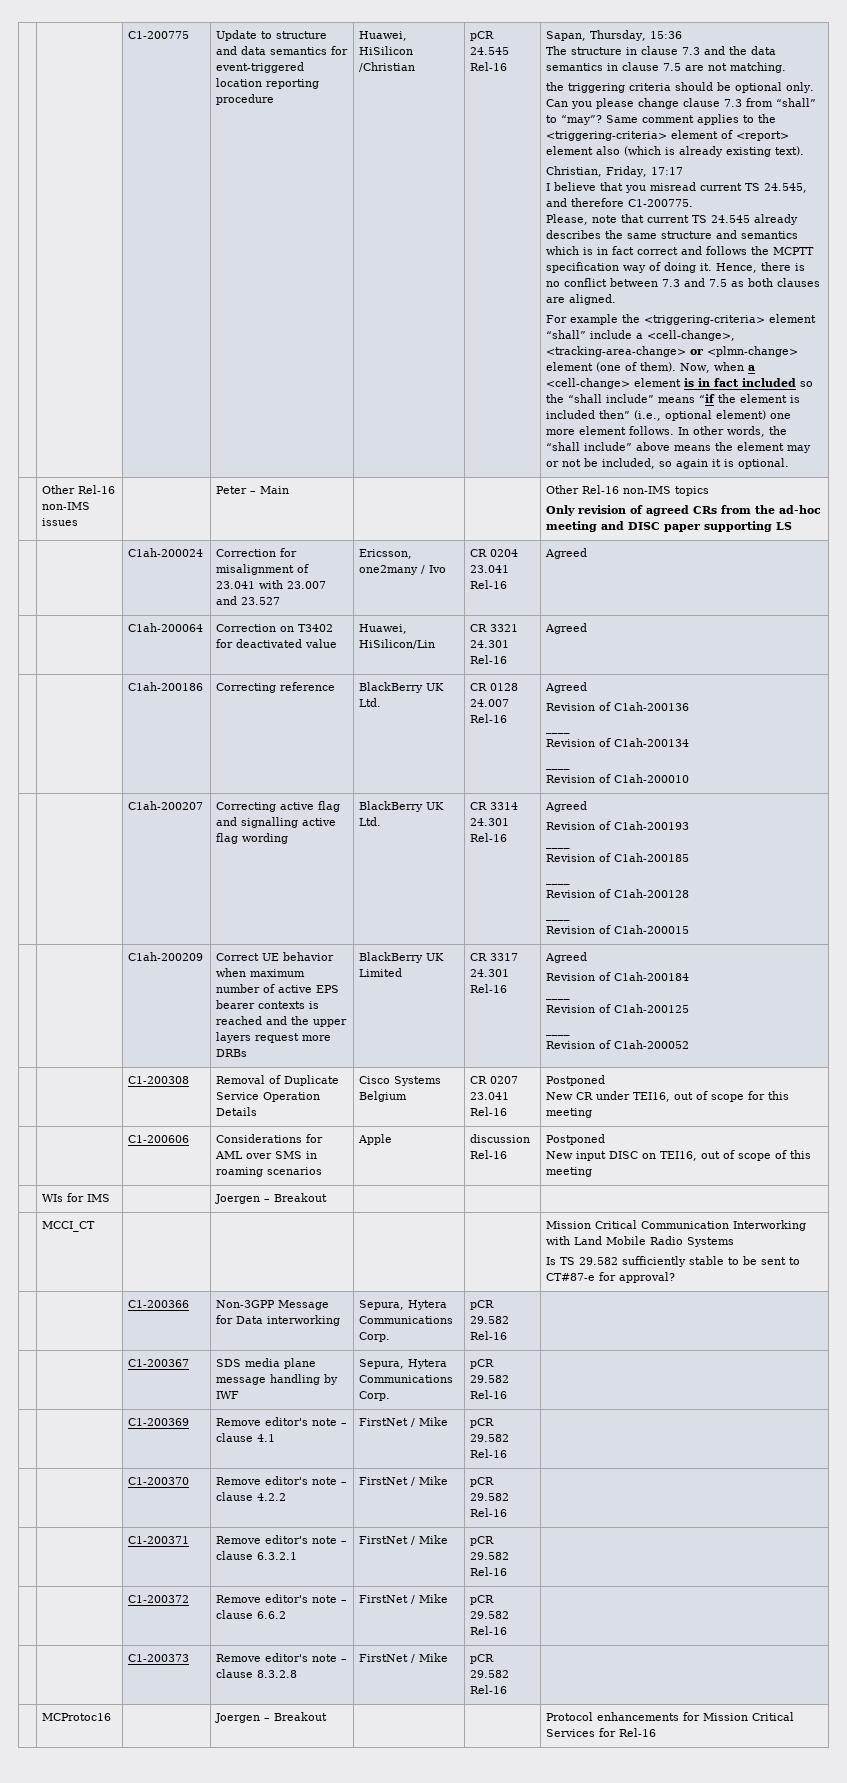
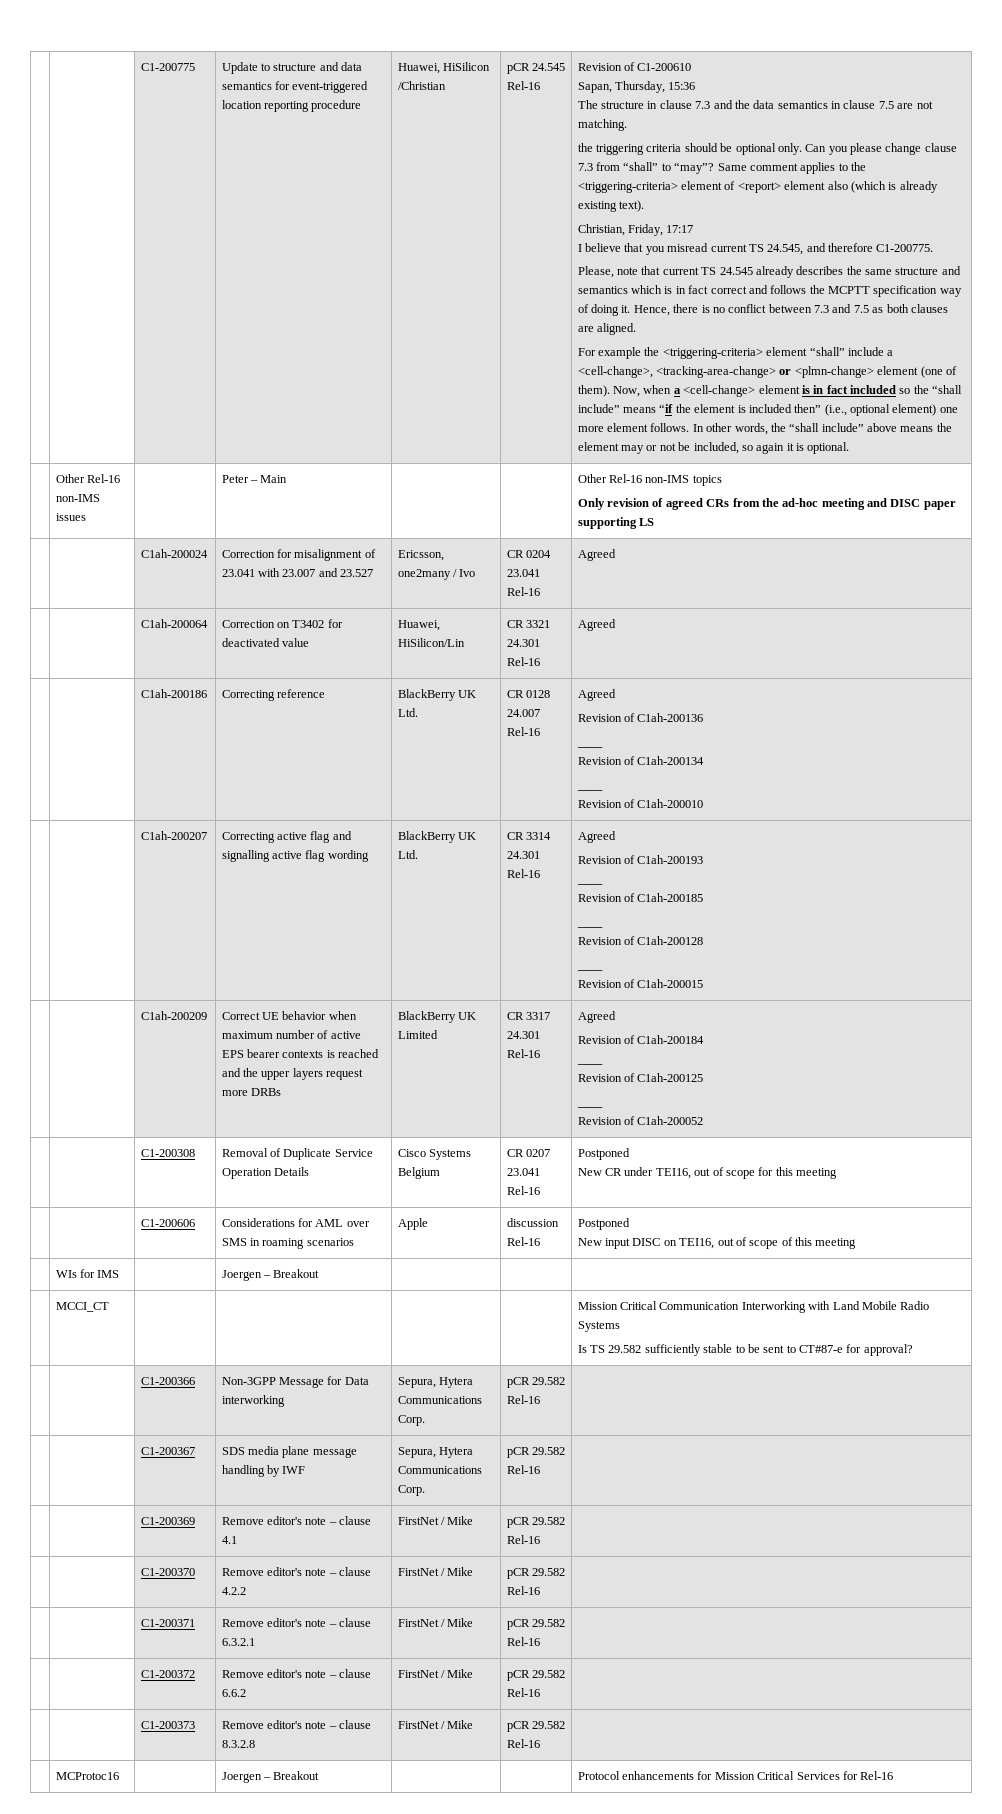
(508, 66) none -> [577,62,692,71] Revision of C1-200610 //

